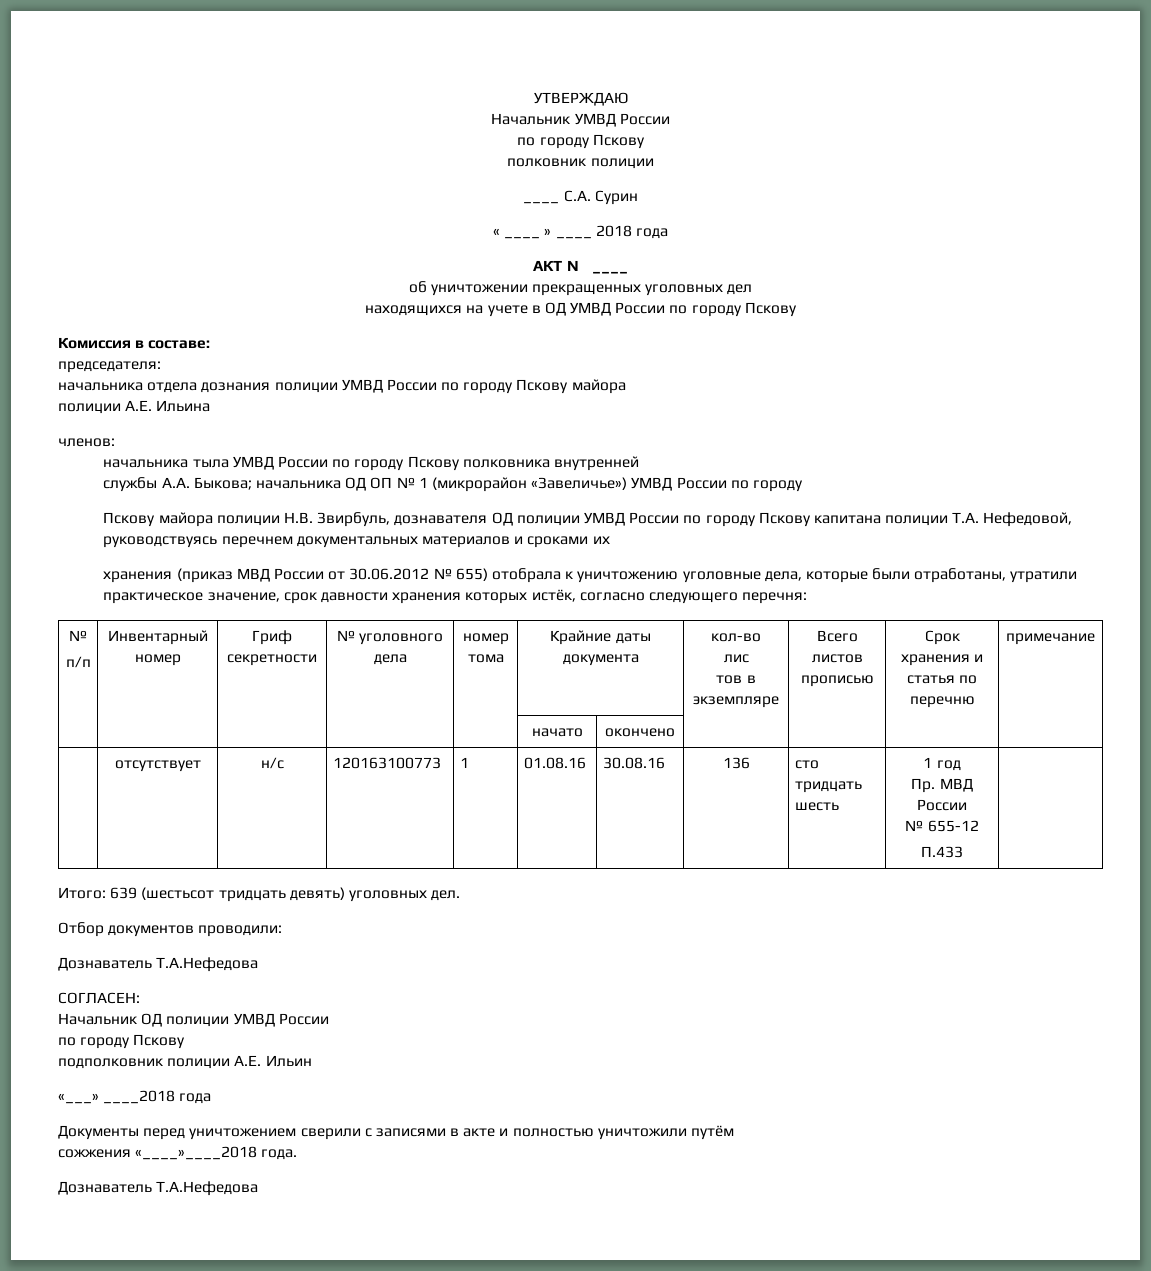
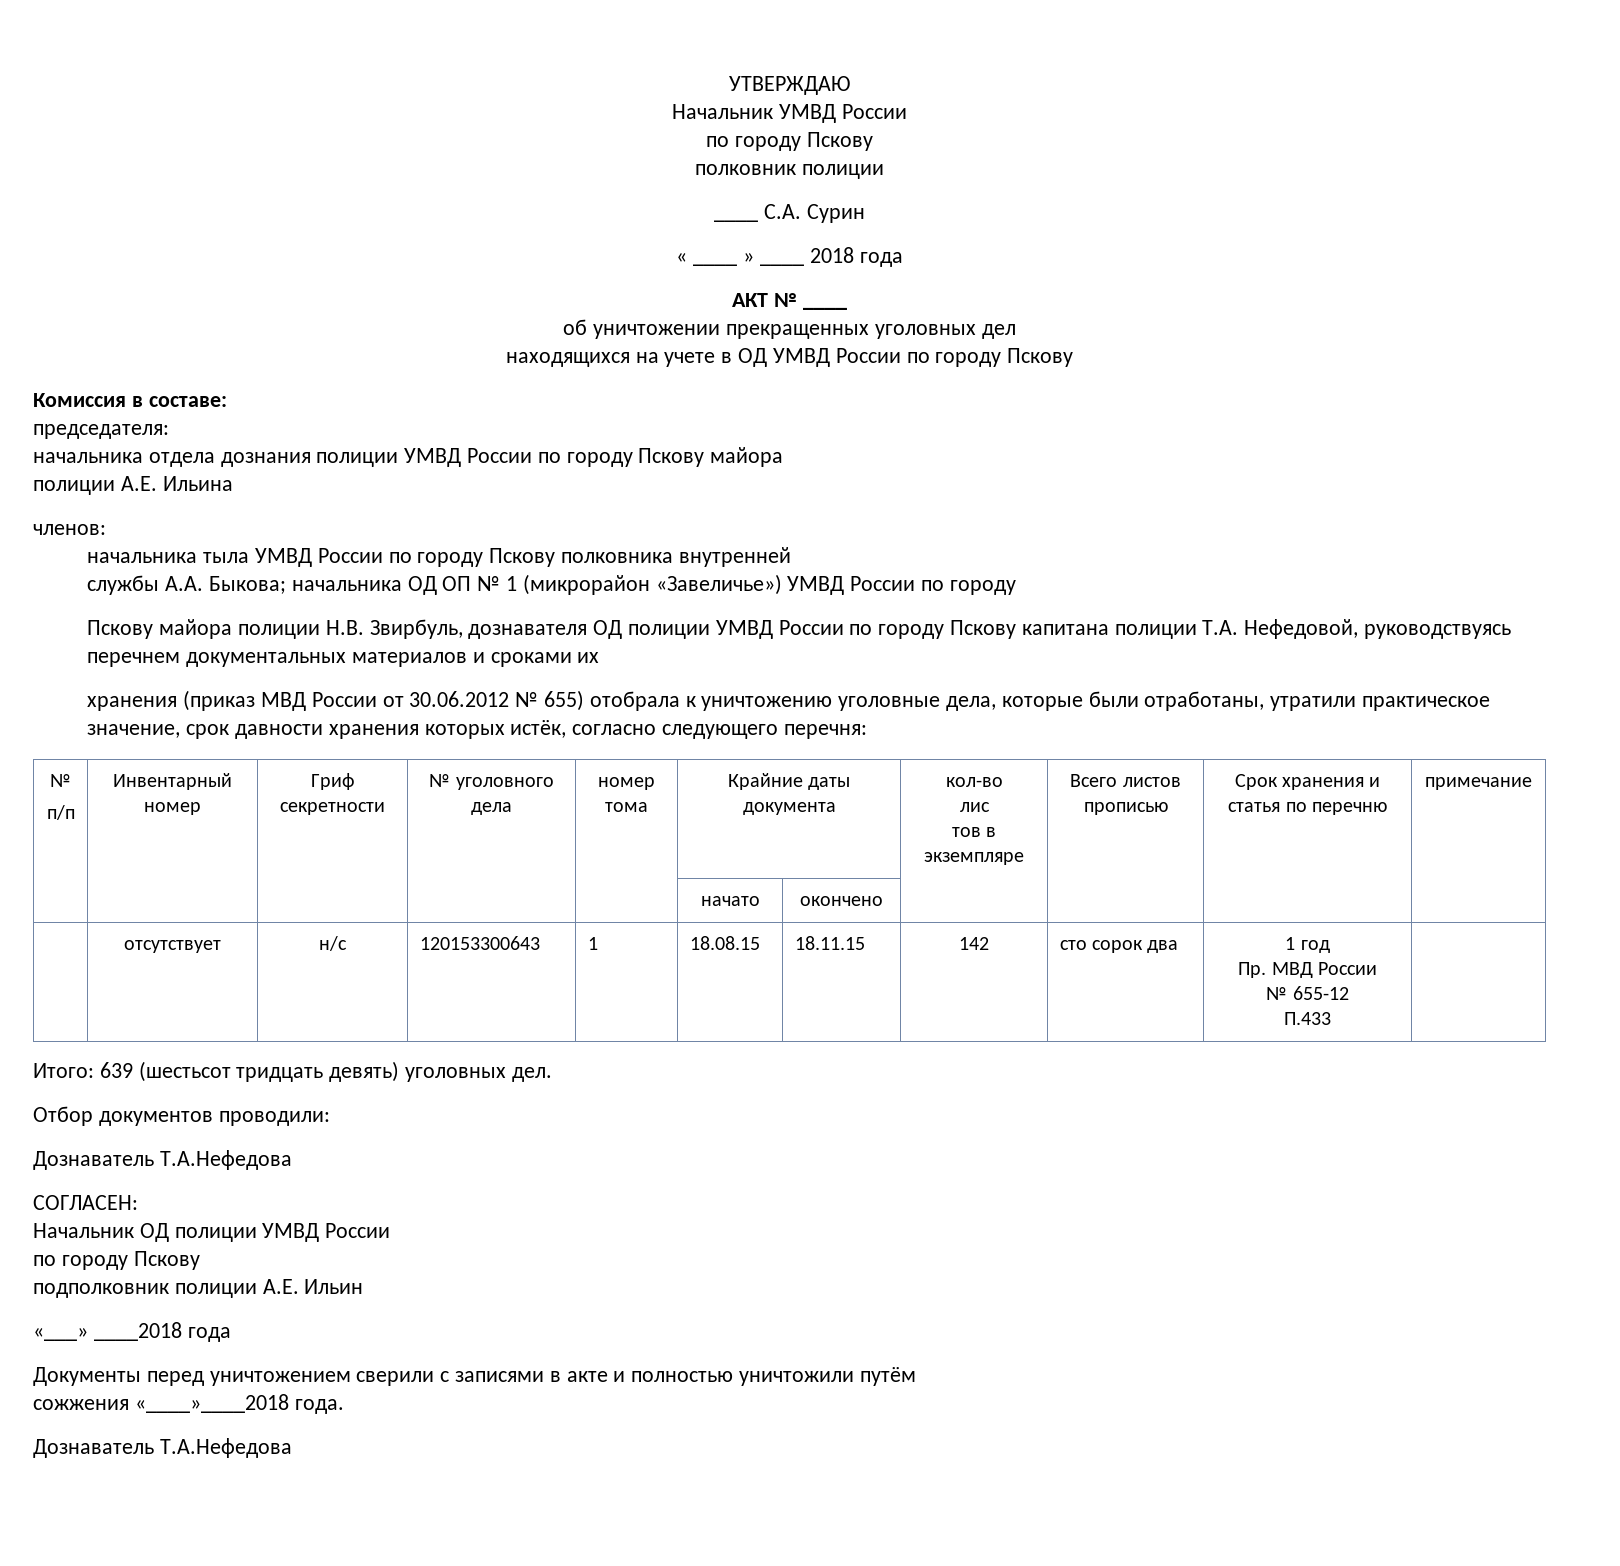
[332,757,441,769] [459,757,469,768] [523,757,586,769] [602,757,665,769] [722,757,750,769] 120163100773 | 1 | 01.08.16 | 30.08.16 | 136 -> [419,936,540,950] [587,937,598,950] [689,936,760,950] [794,936,865,950] [959,937,989,950] 120153300643 | 1 | 18.08.15 | 18.11.15 | 142
[794,781,862,793] [794,802,839,811] тридцать шесть -> [1091,940,1179,953] сорок два

